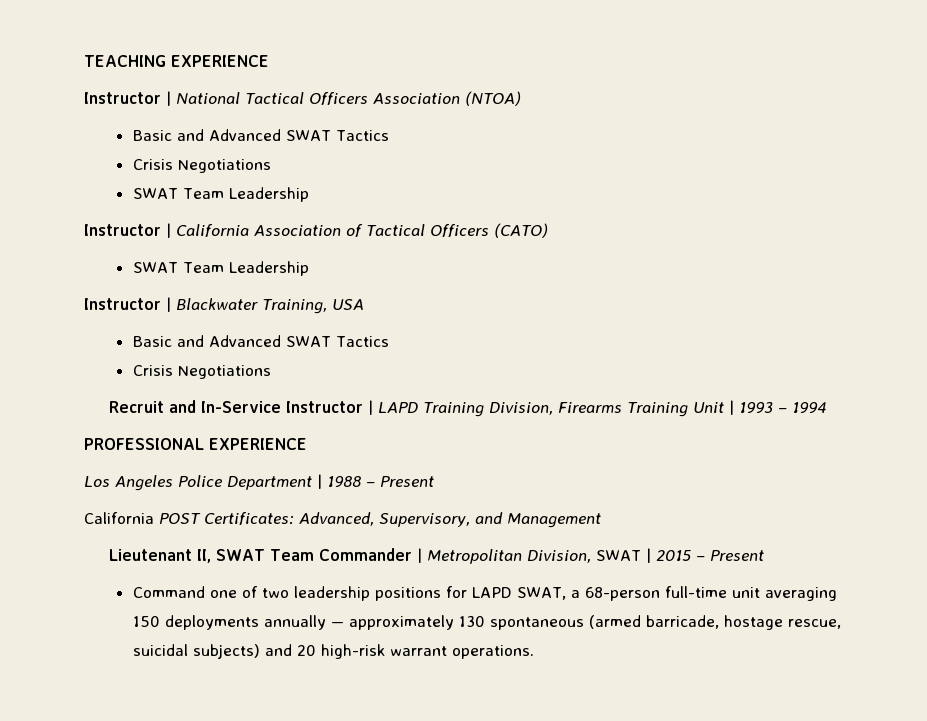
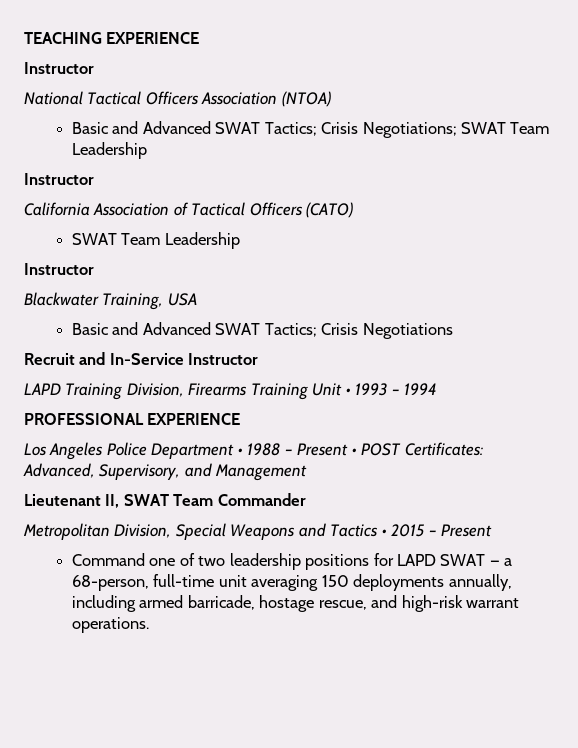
[166,91,171,106] | -> (94, 68) //
[335,130,389,141] [132,159,271,173] [132,187,309,202] [84,223,171,238] Tactics // Crisis Negotiations // SWAT Team Leadership // Instructor | -> [264,122,550,138] [71,142,147,159] [24,173,94,185] Tactics; Crisis Negotiations; SWAT Team Leadership // Instructor //
[166,297,171,312] | -> (94, 269) //
[335,336,389,347] Tactics // -> [264,323,317,337] Tactics;
[367,400,373,415] | -> (259, 359) //
[728,400,734,415] | -> [345,388,351,395] •
[317,474,322,489] | -> [237,448,243,455] •
[84,512,154,524] // California -> [351,448,357,455] •
[416,548,422,563] | -> (306, 499) //
[595,548,651,563] SWAT | -> [175,523,387,540] Special Weapons and Tactics •
[516,587,660,601] SWAT, a 68-person -> [440,554,513,566] [71,575,149,591] SWAT — a 68-person,
[263,615,841,630] [132,644,316,659] annually — approximately 130 spontaneous (armed barricade, hostage rescue, suicidal subjects) and 20 -> [448,574,512,591] [71,595,398,612] annually, including armed barricade, hostage rescue, and

